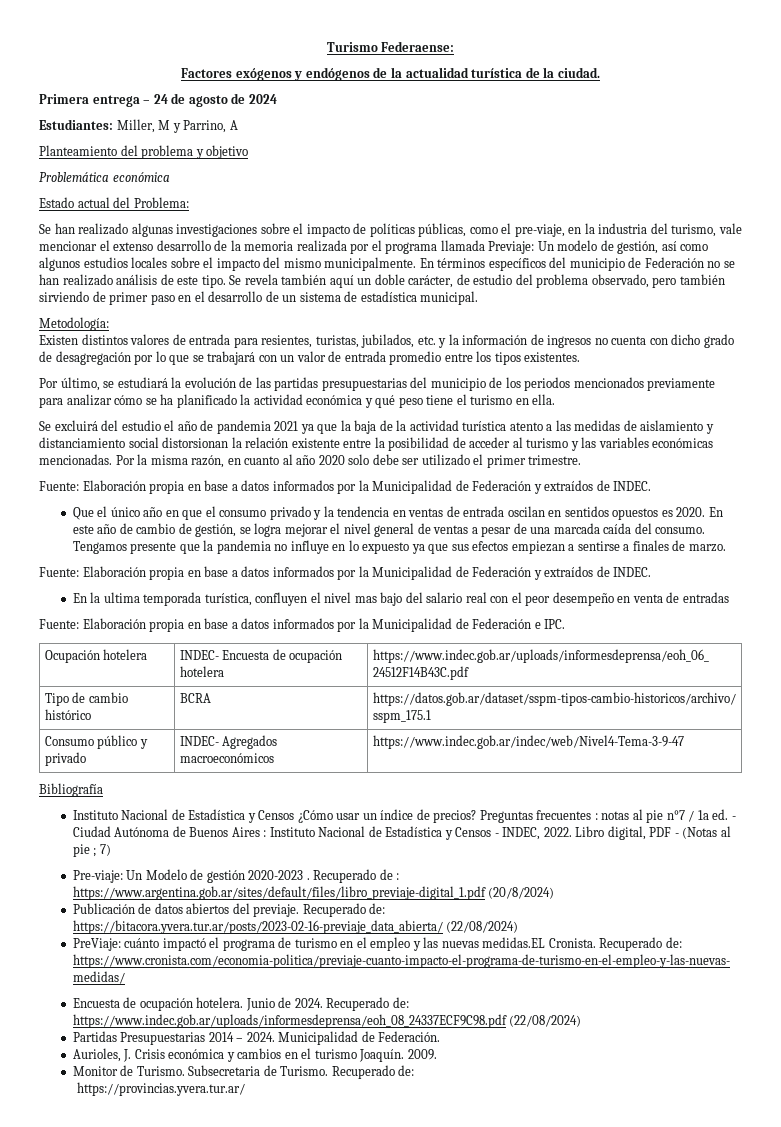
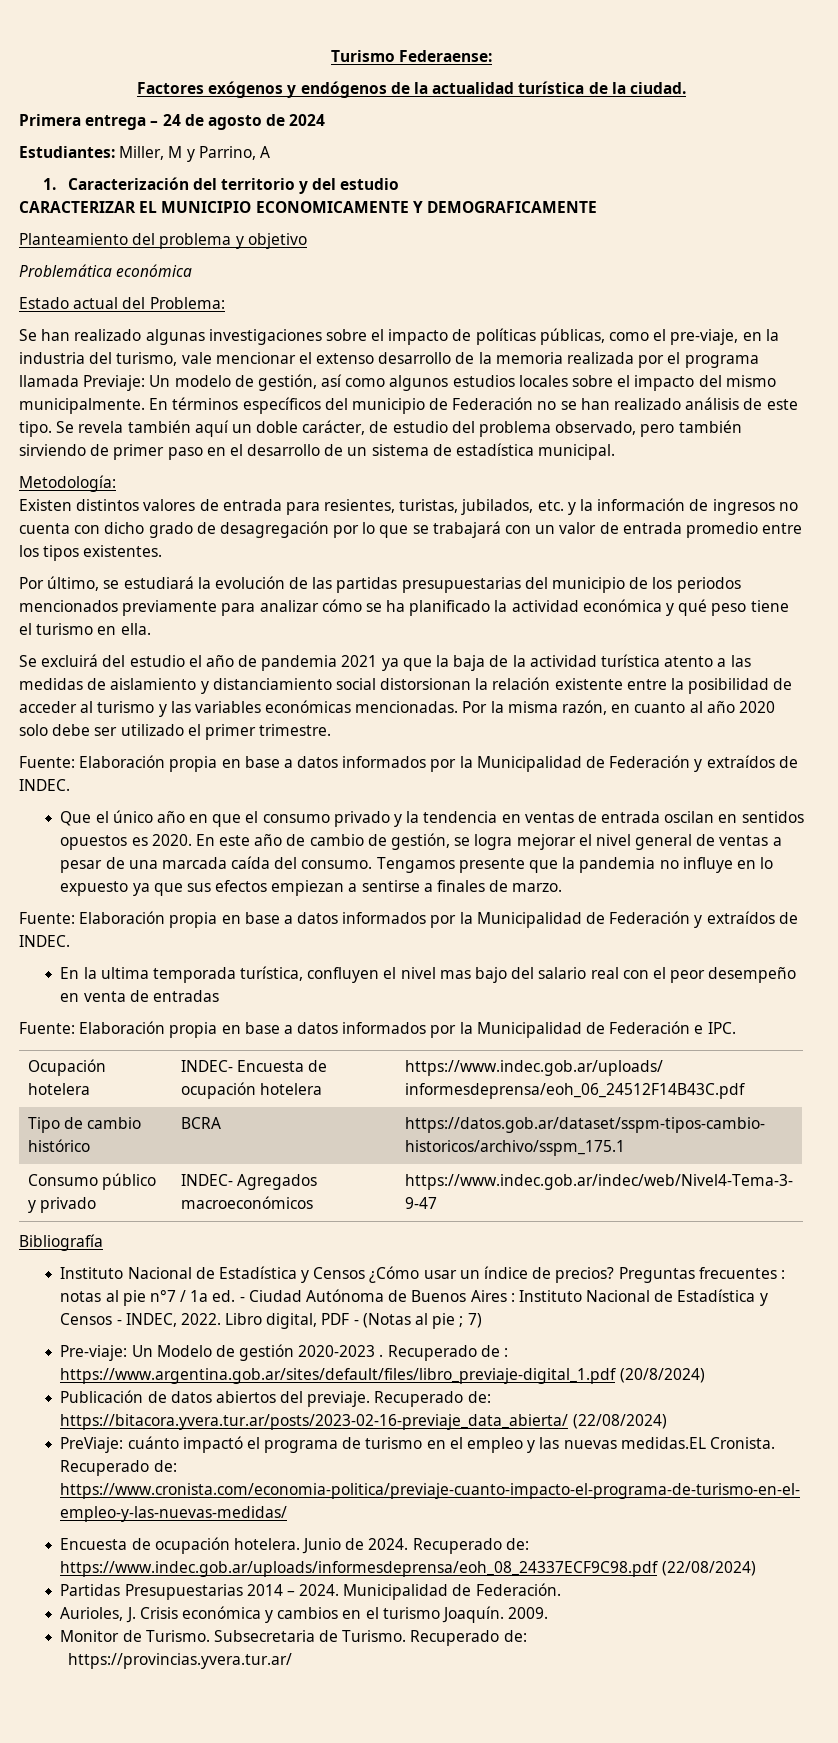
(238, 125) none -> [43,177,400,194] [19,201,597,213] // 1. Caracterización del territorio y del estudio // CARACTERIZAR EL MUNICIPIO ECONOMICAMENTE Y DEMOGRAFICAMENTE

